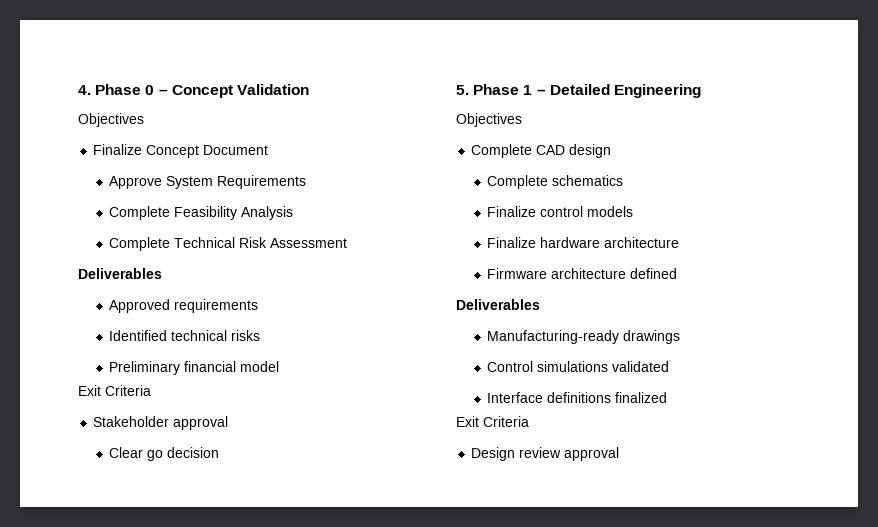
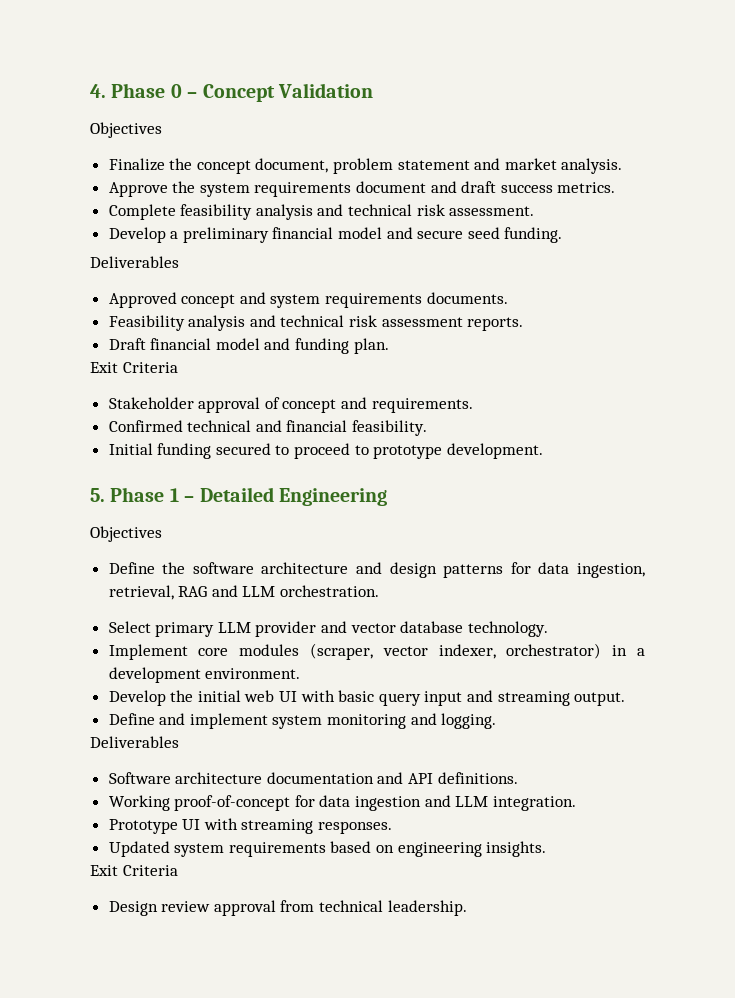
[146,145,269,158] [109,175,307,189] [109,206,294,220] [109,237,348,251] [78,268,162,279] [109,299,259,313] [109,330,261,341] [109,361,280,375] Concept Document // Approve System Requirements // Complete Feasibility Analysis // Complete Technical Risk Assessment // Deliverables // Approved requirements // Identified technical risks // Preliminary financial model -> [169,158,623,174] [108,181,616,197] [108,204,535,220] [108,227,563,243] [90,256,179,268] [108,292,508,308] [108,315,524,331] [108,338,389,354] the concept document, problem statement and market analysis. // Approve the system requirements document and draft success metrics. // Complete feasibility analysis and technical risk assessment. // Develop a preliminary financial model and secure seed funding. // Deliverables // Approved concept and system requirements documents. // Feasibility analysis and technical risk assessment reports. // Draft financial model and funding plan.
[109,447,220,461] // Clear go decision -> [264,397,473,413] [108,420,428,436] [108,443,543,459] of concept and requirements. // Confirmed technical and financial feasibility. // Initial funding secured to proceed to prototype development.
[471,144,612,158] [487,175,624,189] [487,206,634,217] [487,237,680,248] [487,268,678,279] [456,299,540,310] [487,330,681,344] [487,361,670,372] [487,392,668,403] Complete CAD design // Complete schematics // Finalize control models // Finalize hardware architecture // Firmware architecture defined // Deliverables // Manufacturing-ready drawings // Control simulations validated // Interface definitions finalized -> [108,562,646,578] [108,585,380,600] [108,621,548,637] [108,643,645,660] [108,667,301,683] [108,690,626,706] [108,713,497,729] [90,736,179,748] [108,772,518,784] [108,795,576,811] [108,818,393,834] [108,841,547,857] Define the software architecture and design patterns for data ingestion, retrieval, RAG and LLM orchestration. // Select primary LLM provider and vector database technology. // Implement core modules (scraper, vector indexer, orchestrator) in a development environment. // Develop the initial web UI with basic query input and streaming output. // Define and implement system monitoring and logging. // Deliverables // Software architecture documentation and API definitions. // Working proof-of-concept for data ingestion and LLM integration. // Prototype UI with streaming responses. // Updated system requirements based on engineering insights.
(620, 454) none -> [280,900,467,916] from technical leadership.

